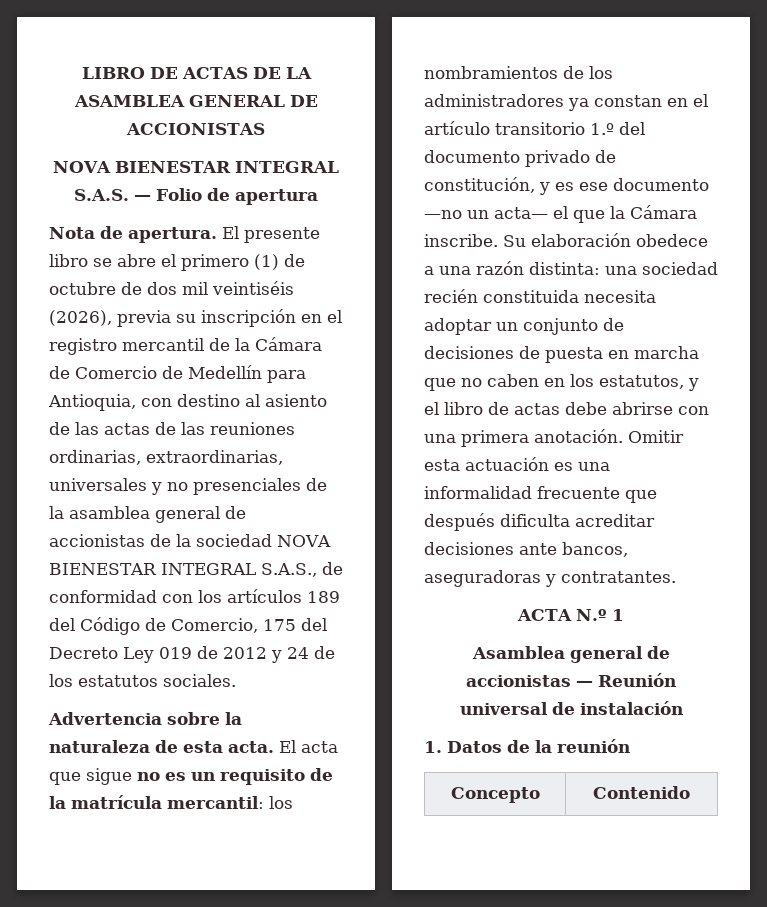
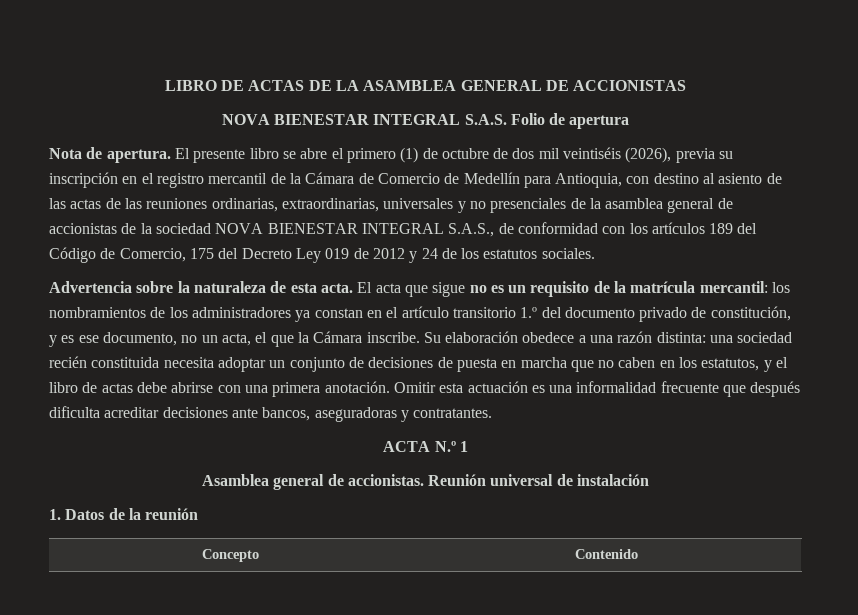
[134,195,152,201] — -> (507, 119) none
[613,178,709,191] [424,207,548,219] documento —no un acta— -> [102,332,251,346] documento, no un acta,
[466,675,593,687] accionistas — -> [347,474,424,486] accionistas.

